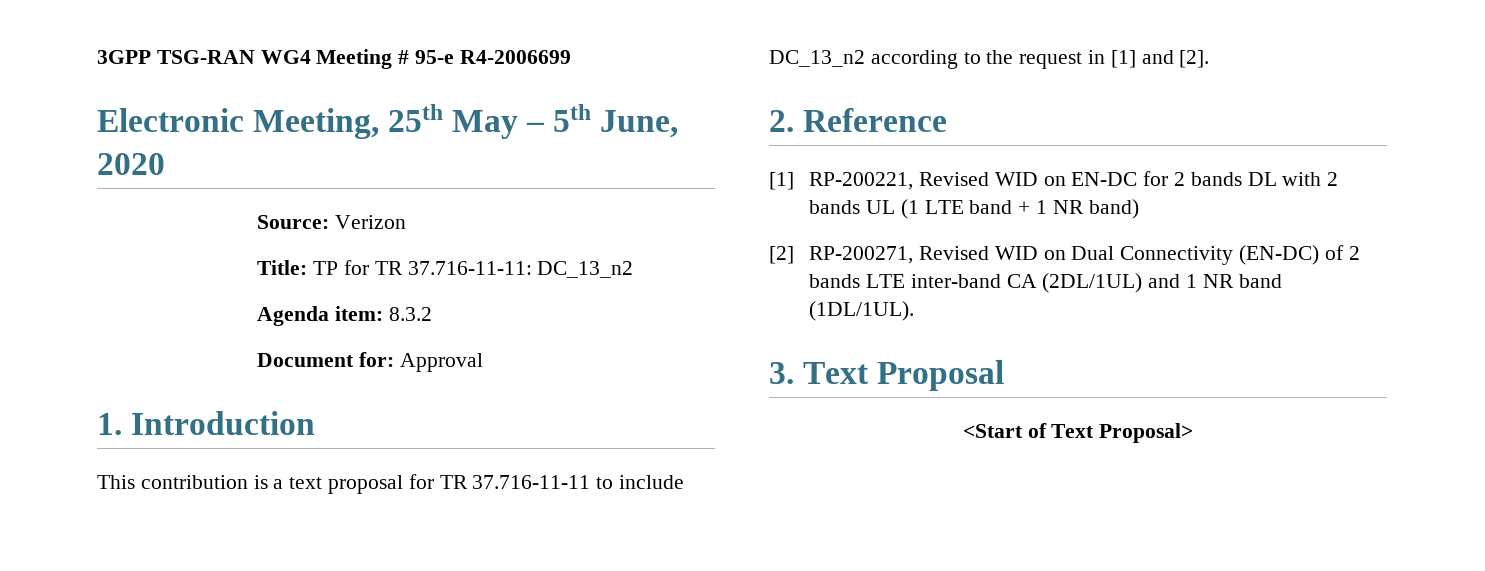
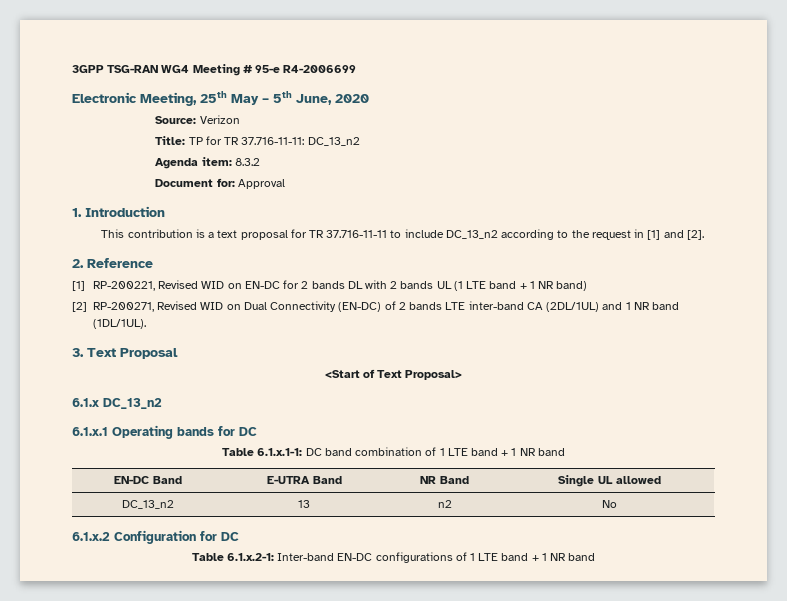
(1194, 433) none -> [72,398,162,409] [72,425,257,439] [222,447,565,456] [113,476,182,484] [266,476,342,484] [420,476,469,484] [557,475,661,487] [121,500,174,509] [298,500,310,508] [437,500,452,508] [601,500,617,508] [72,530,239,544] [191,552,596,563] // 6.1.x DC_13_n2 // 6.1.x.1 Operating bands for DC // Table 6.1.x.1-1: DC band combination of 1 LTE band + 1 NR band // EN-DC Band | E-UTRA Band | NR Band | Single UL allowed // DC_13_n2 | 13 | n2 | No // 6.1.x.2 Configuration for DC // Table 6.1.x.2-1: Inter-band EN-DC configurations of 1 LTE band + 1 NR band

